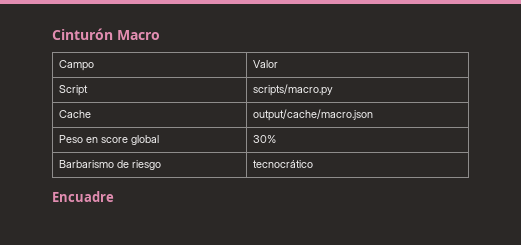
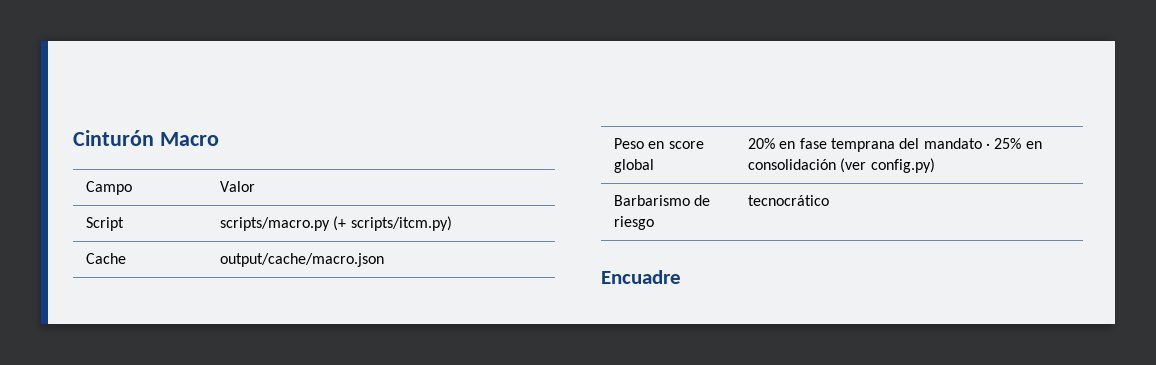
(334, 90) none -> [333,216,452,231] (+ scripts/itcm.py)
[253,135,277,143] 30% -> [747,138,1042,152] [747,158,935,173] 20% en fase temprana del mandato · 25% en consolidación (ver config.py)

